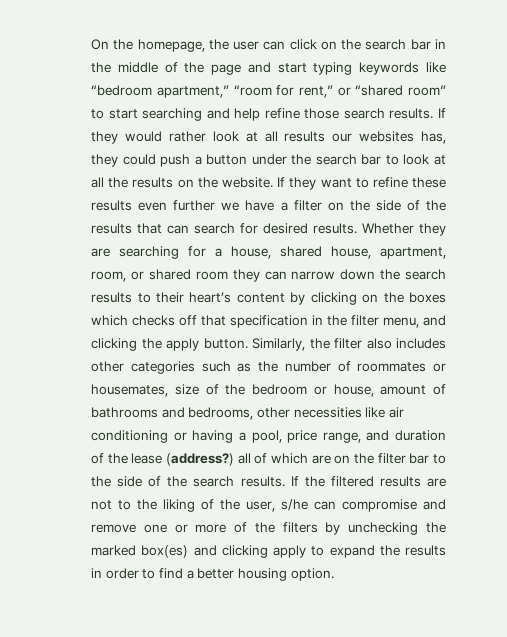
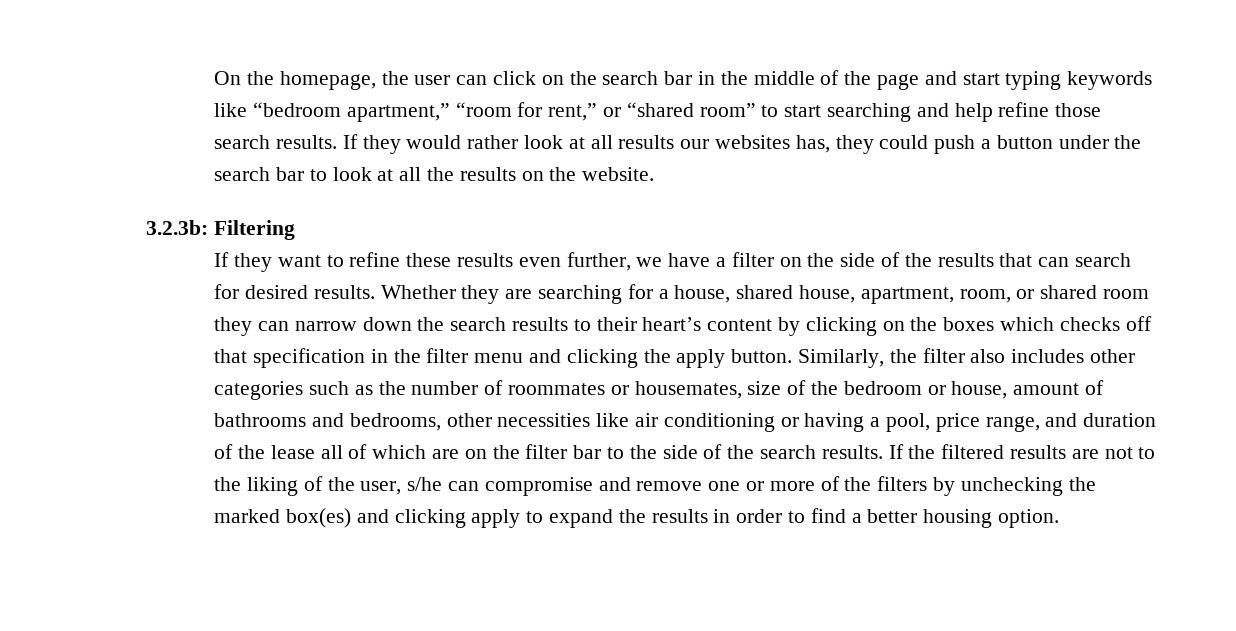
(273, 182) none -> [146,220,295,240] // 3.2.3b: Filtering //
[173,200,216,211] further -> [566,252,631,271] further,
[383,317,420,328] menu, -> [474,353,524,363] menu
[166,453,235,466] (address?) -> (315, 452) none

